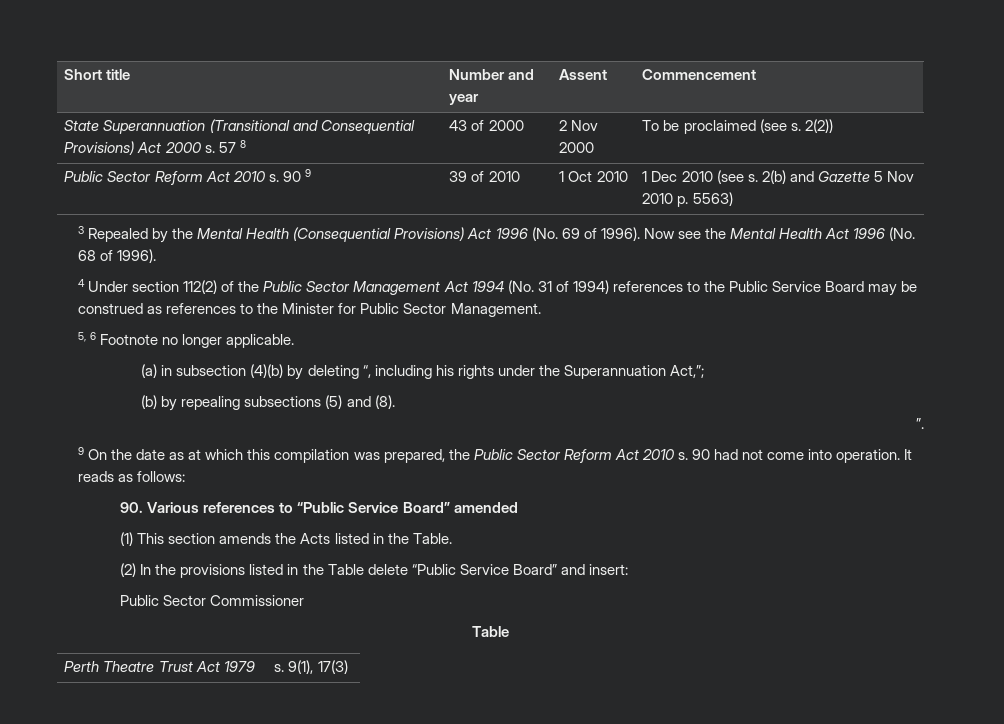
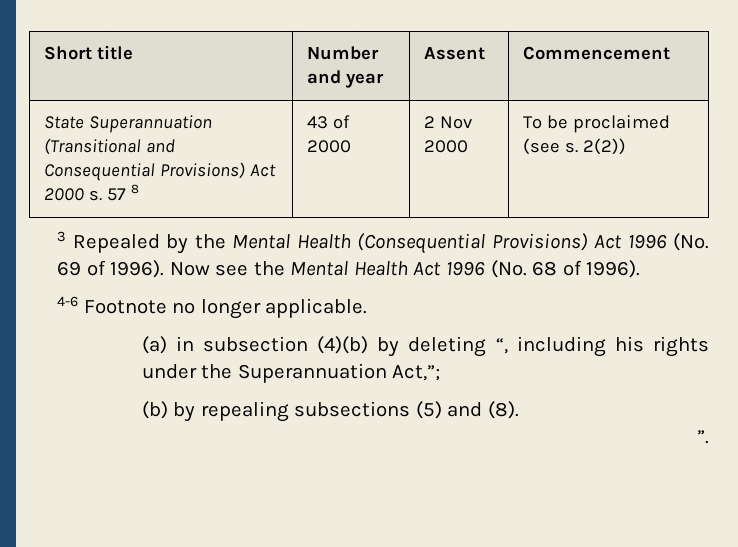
[64,169,311,185] [449,171,520,182] [559,171,628,182] [642,170,914,184] [642,192,733,207] // Public Sector Reform Act 2010 s. 90 9 | 39 of 2010 | 1 Oct 2010 | 1 Dec 2010 (see s. 2(b) and Gazette 5 Nov 2010 p. 5563) -> (626, 146) none
[78,279,918,296] [78,303,541,317] [78,332,97,342] 4 Under section 112(2) of the Public Sector Management Act 1994 (No. 31 of 1994) references to the Public Service Board may be construed as references to the Minister for Public Sector Management. // 5, 6 -> [57,296,79,307] 4-6
[78,447,913,463] [78,471,186,482] [120,502,518,513] [120,532,452,546] [120,563,628,578] [120,595,305,606] [472,626,509,637] [64,661,255,672] [274,660,348,674] // 9 On the date as at which this compilation was prepared, the Public Sector Reform Act 2010 s. 90 had not come into operation. It reads as follows: // 90. Various references to “Public Service Board” amended // (1) This section amends the Acts listed in the Table. // (2) In the provisions listed in the Table delete “Public Service Board” and insert: // Public Sector Commissioner // Table // Perth Theatre Trust Act 1979 | s. 9(1), 17(3) -> (709, 437) none

